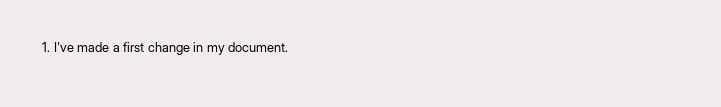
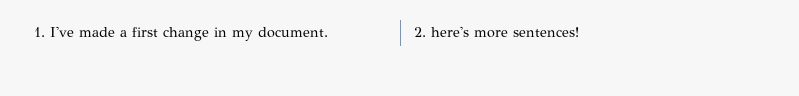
(289, 47) none -> [414,26,579,38] // 2. here's more sentences!

